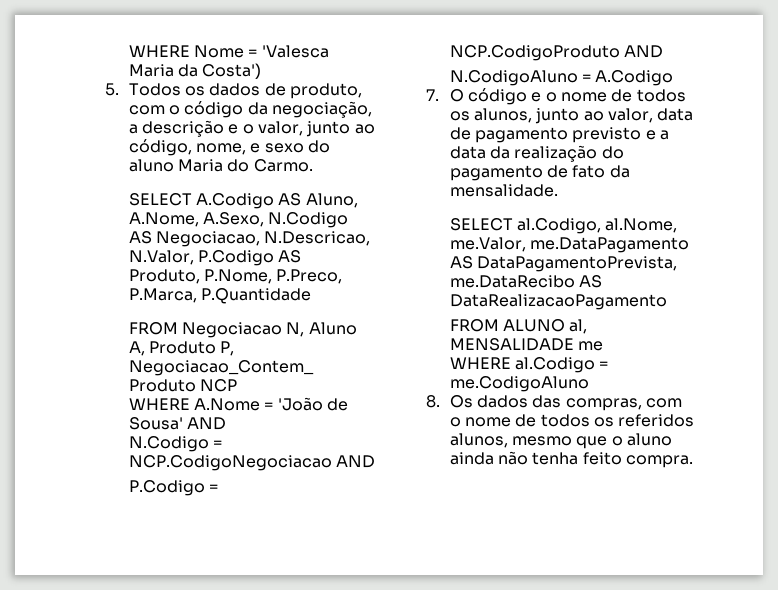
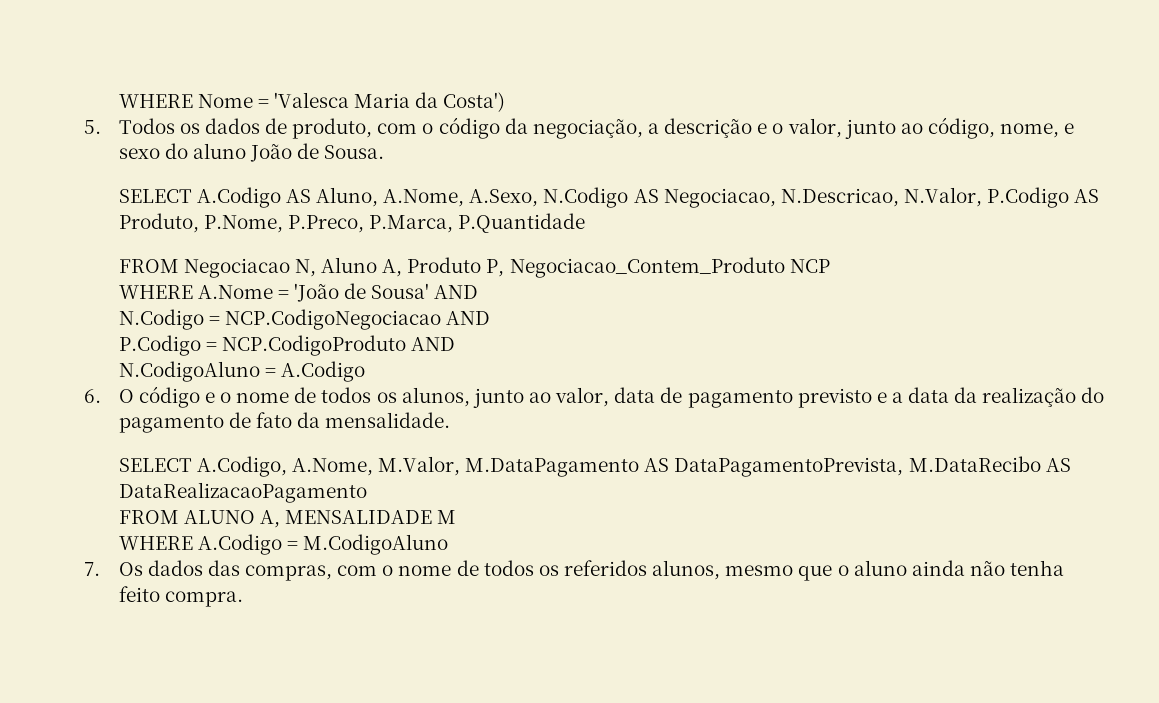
[177,159,313,172] Maria do Carmo. -> [250,143,385,162] João de Sousa.
[426,89,440,101] 7. -> [84,389,102,403] 6.
[516,218,678,234] [449,237,689,253] al.Codigo, al.Nome, me.Valor, me.DataPagamento -> [196,456,640,477] A.Codigo, A.Nome, M.Valor, M.DataPagamento
[449,275,575,288] me.DataRecibo -> [908,456,1041,472] M.DataRecibo
[569,319,588,334] [449,338,603,351] [449,357,609,373] [449,376,589,392] [426,395,441,408] al, MENSALIDADE me // WHERE al.Codigo = me.CodigoAluno // 8. -> [259,510,457,528] [118,534,449,555] [84,562,101,576] A, MENSALIDADE M // WHERE A.Codigo = M.CodigoAluno // 7.

